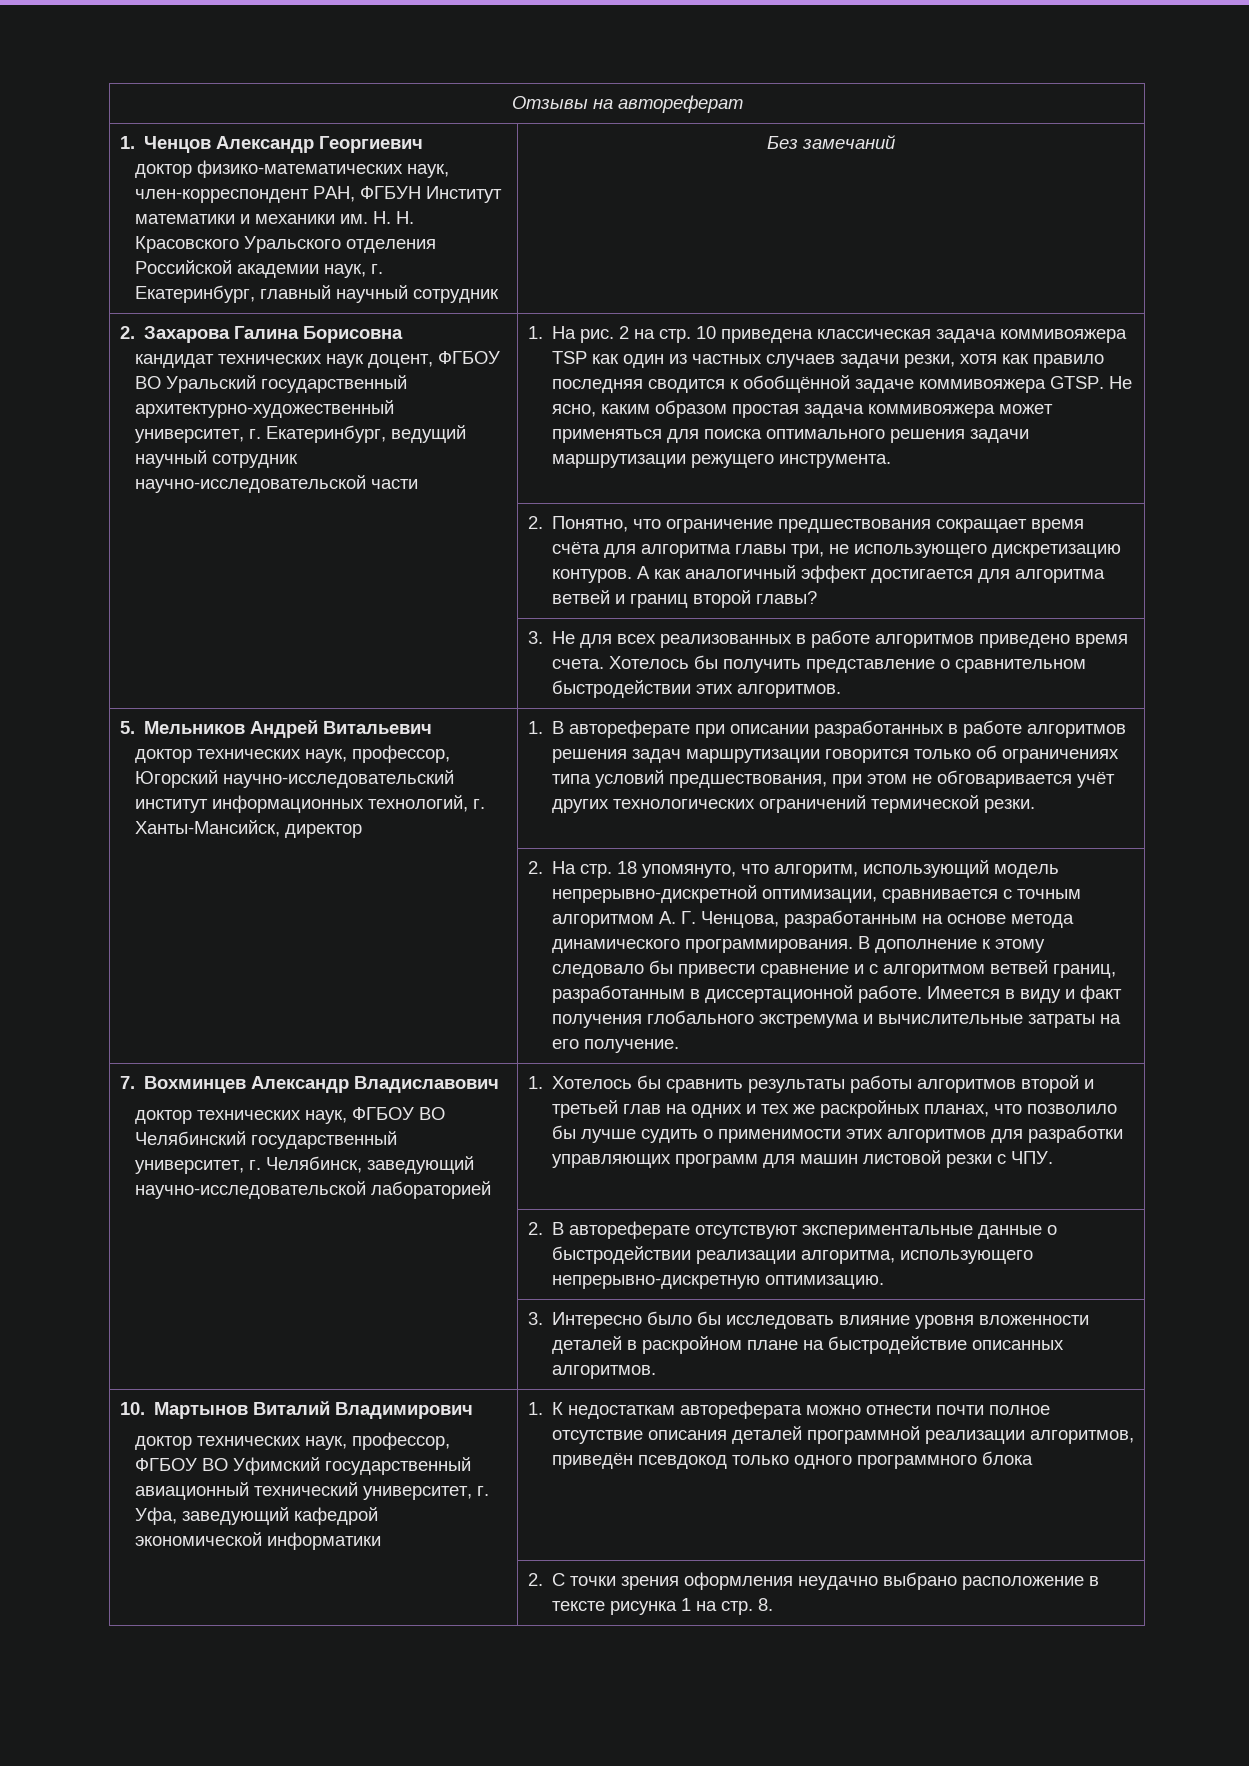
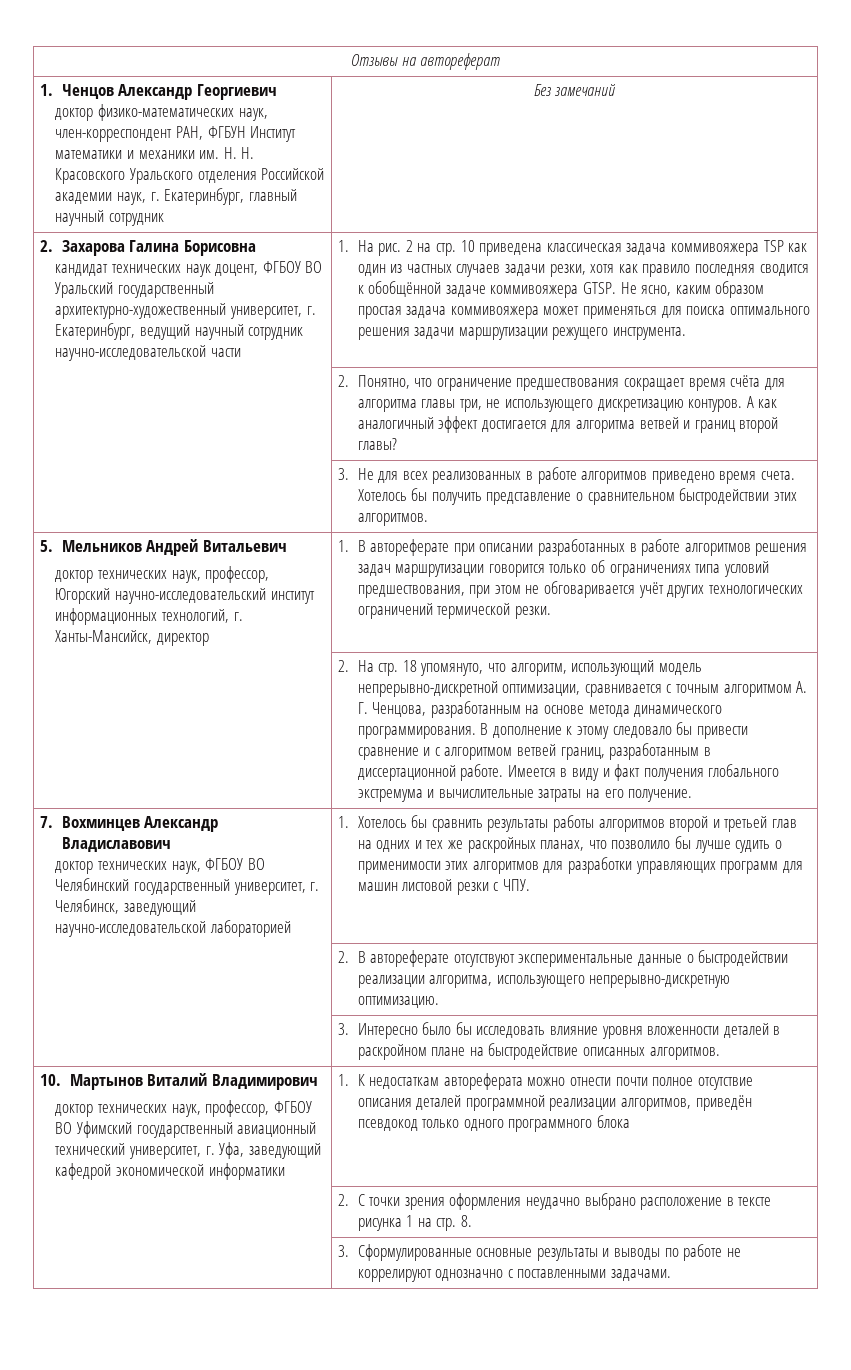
(773, 1604) none -> [338,1244,741,1261] [357,1269,671,1282] // | 3. Сформулированные основные результаты и выводы по работе не коррелируют однозначно с поставленными задачами.

